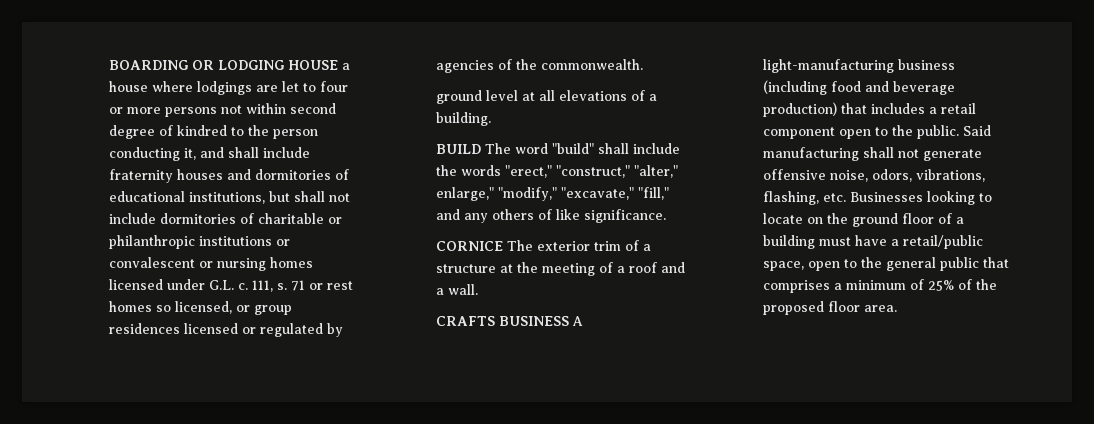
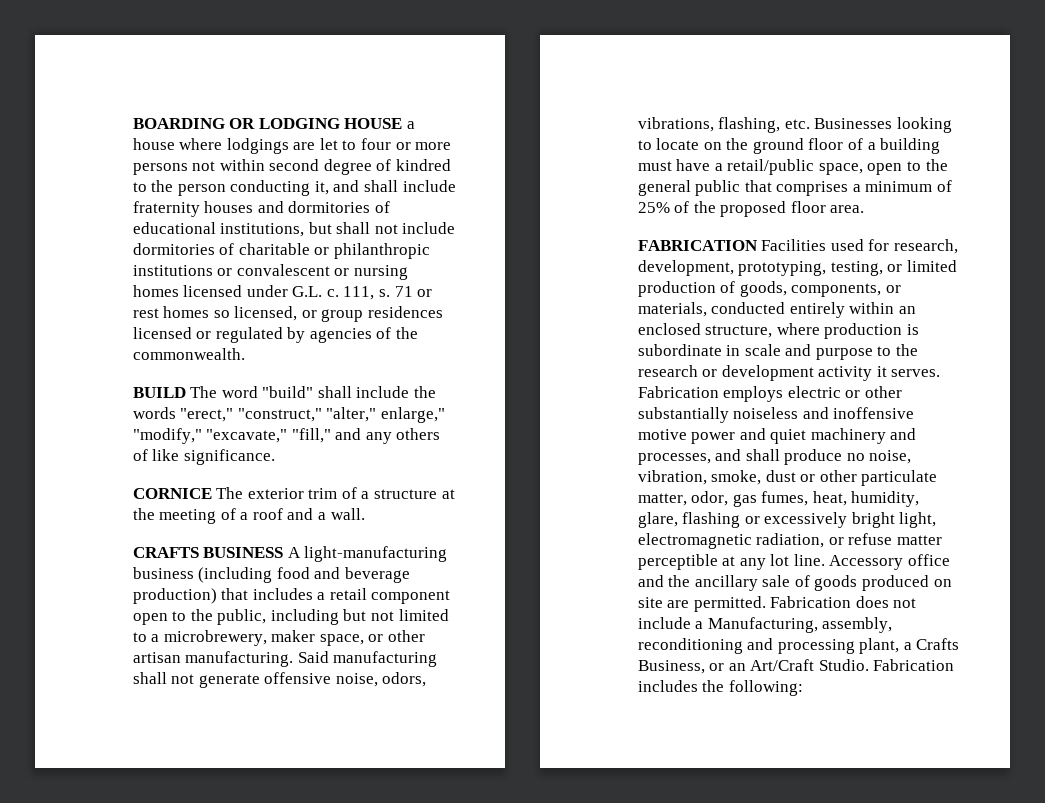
[435,90,657,104] [435,112,491,126] // ground level at all elevations of a building. -> (245, 354) none
[916,125,959,139] public. -> [217,609,449,625] [132,630,426,646] [132,651,294,667] public, including but not limited to a microbrewery, maker space, or other artisan manufacturing.
(897, 308) none -> [637,239,958,254] [637,260,957,276] [637,281,901,297] [637,302,916,318] [637,323,919,339] [637,344,919,360] [637,365,941,381] [637,386,902,402] [637,407,915,423] [637,428,917,444] [637,449,912,465] [637,470,938,486] [637,491,920,507] [637,512,937,528] [637,533,942,549] [637,554,951,570] [637,575,952,591] [637,596,917,612] [637,617,893,633] [637,638,960,654] [637,659,955,674] [637,680,803,696] // FABRICATION Facilities used for research, development, prototyping, testing, or limited production of goods, components, or materials, conducted entirely within an enclosed structure, where production is subordinate in scale and purpose to the research or development activity it serves. Fabrication employs electric or other substantially noiseless and inoffensive motive power and quiet machinery and processes, and shall produce no noise, vibration, smoke, dust or other particulate matter, odor, gas fumes, heat, humidity, glare, flashing or excessively bright light, electromagnetic radiation, or refuse matter perceptible at any lot line. Accessory office and the ancillary sale of goods produced on site are permitted. Fabrication does not include a Manufacturing, assembly, reconditioning and processing plant, a Crafts Business, or an Art/Craft Studio. Fabrication includes the following:

